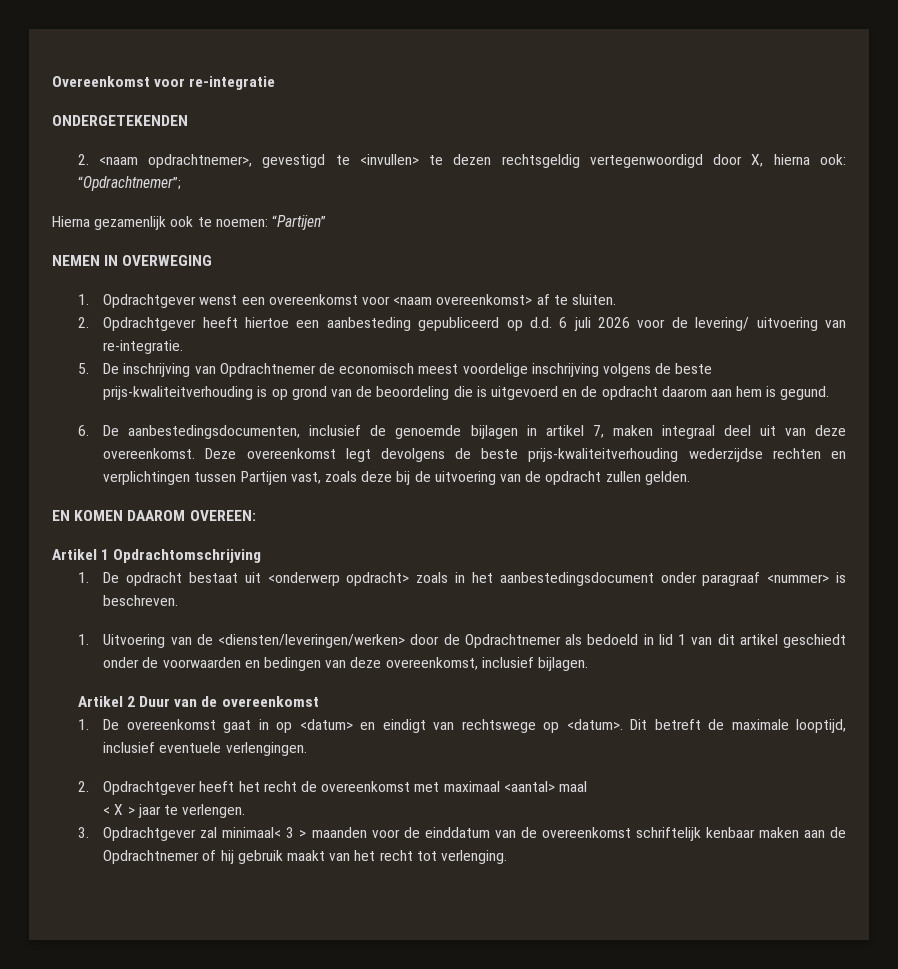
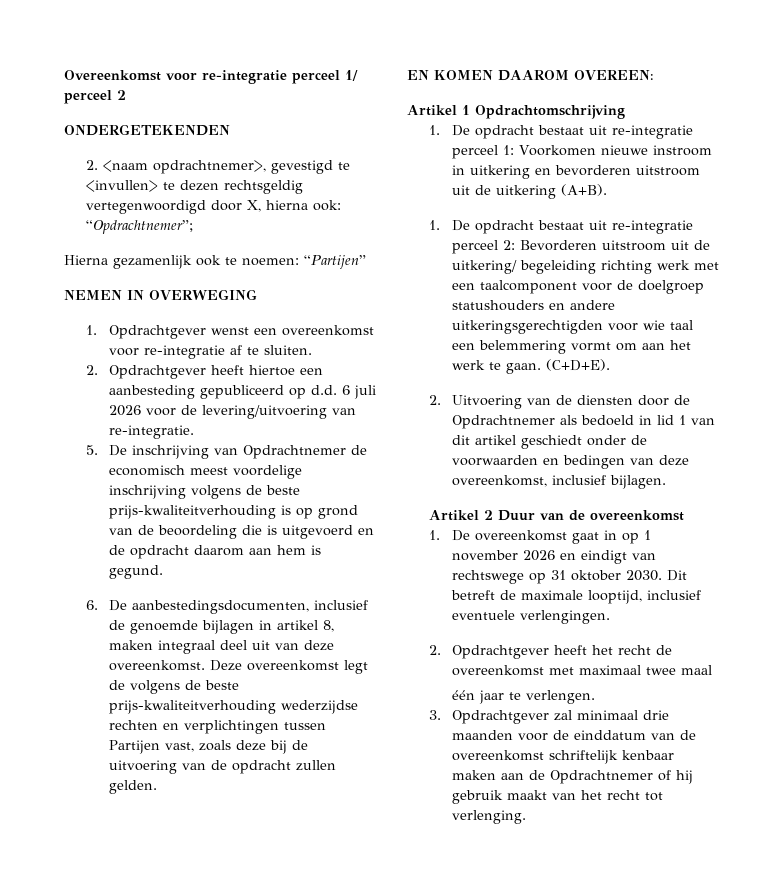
(276, 83) none -> [292,70,358,84] [64,90,126,104] perceel 1/ perceel 2
[393,294,533,305] <naam overeenkomst> -> [143,345,225,359] re-integratie
[695,317,818,331] levering/ uitvoering -> [201,405,327,419] levering/uitvoering
[592,425,604,438] 7, -> [322,620,334,632] 8,
[380,448,445,462] devolgens -> [108,680,180,694] de volgens
[267,572,846,586] [103,595,179,606] [77,634,89,645] <onderwerp opdracht> zoals in het aanbestedingsdocument onder paragraaf <nummer> is beschreven. // 1. -> [611,125,693,139] [451,145,712,159] [451,165,700,179] [451,184,607,199] [429,220,693,234] [451,240,710,254] [451,260,719,274] [451,280,704,294] [451,300,615,311] [451,320,693,334] [451,340,691,354] [451,359,610,374] [429,395,442,405] re-integratie perceel 1: Voorkomen nieuwe instroom in uitkering en bevorderen uitstroom uit de uitkering (A+B). // 1. De opdracht bestaat uit re-integratie perceel 2: Bevorderen uitstroom uit de uitkering/ begeleiding richting werk met een taalcomponent voor de doelgroep statushouders en andere uitkeringsgerechtigden voor wie taal een belemmering vormt om aan het werk te gaan. (C+D+E). // 2.
[218,634,406,648] <diensten/leveringen/werken> -> [576,395,633,405] diensten
[299,719,353,730] <datum> -> [643,530,651,540] [451,550,555,561] 1 november 2026
[566,719,623,730] <datum>. -> [550,570,662,581] 31 oktober 2030.
[503,781,555,792] <aantal> -> [645,667,676,675] twee
[103,804,135,815] < X > -> [451,690,475,700] één
[222,827,307,838] minimaal< 3 > -> [576,710,669,720] minimaal drie

